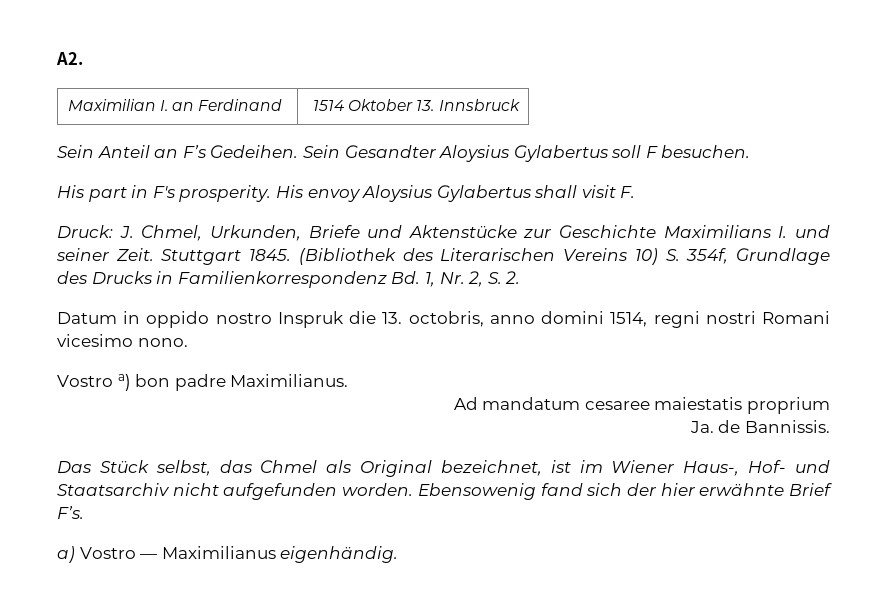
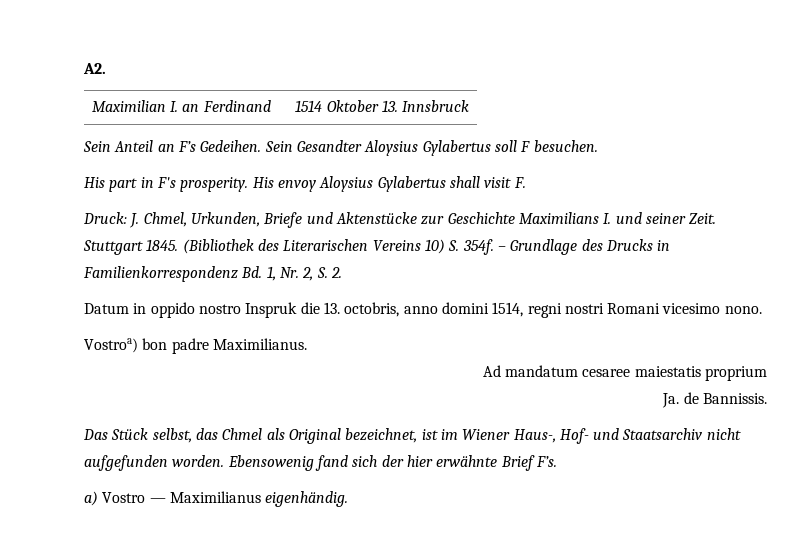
[686,248,729,264] 354f, -> [462,239,506,255] 354f. –
[57,374,131,391] Vostro a) -> [84,338,138,353] Vostroa)

